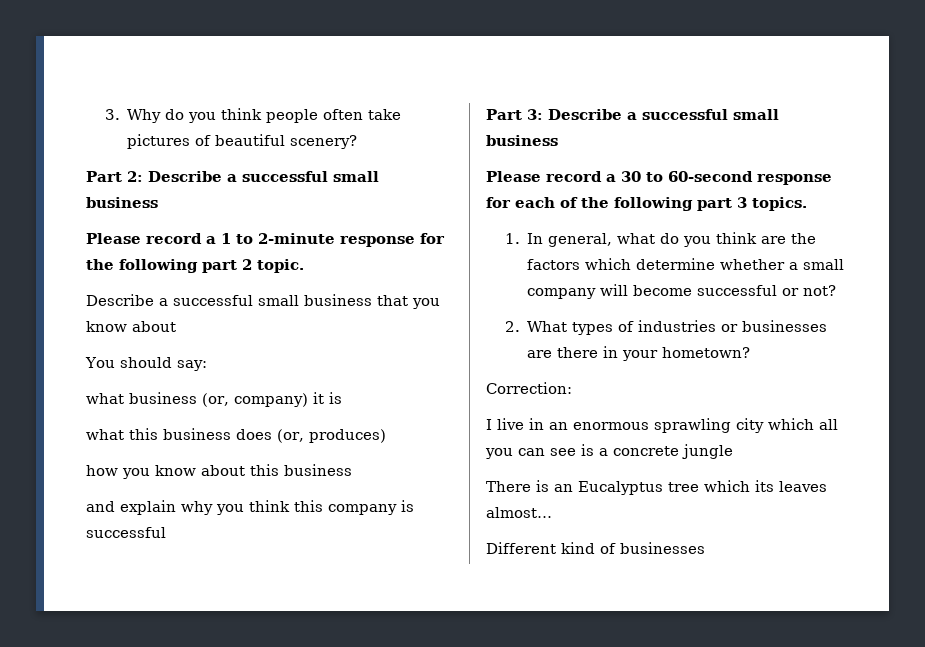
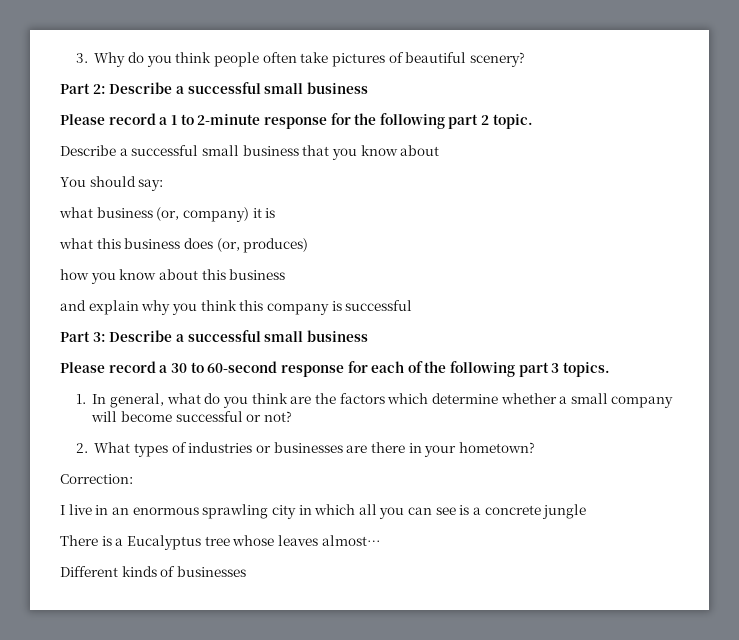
(764, 425) none -> [298,505,312,515] in
[554,484,573,492] an -> [115,538,124,546] a
[704,480,774,492] which its -> [232,535,275,546] whose
[561,542,595,554] kind -> [121,566,157,577] kinds

